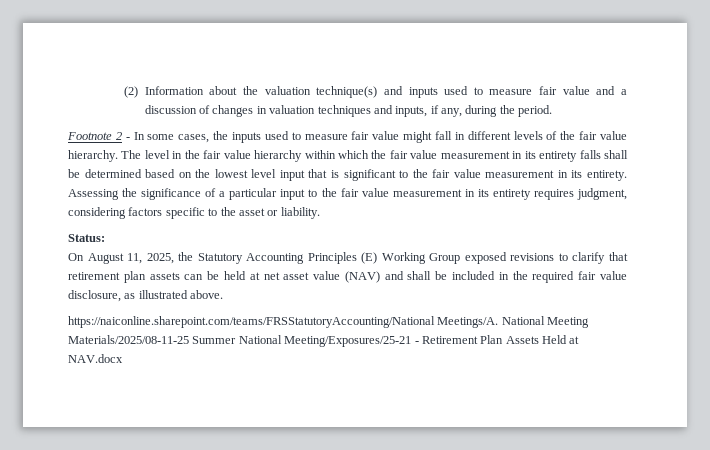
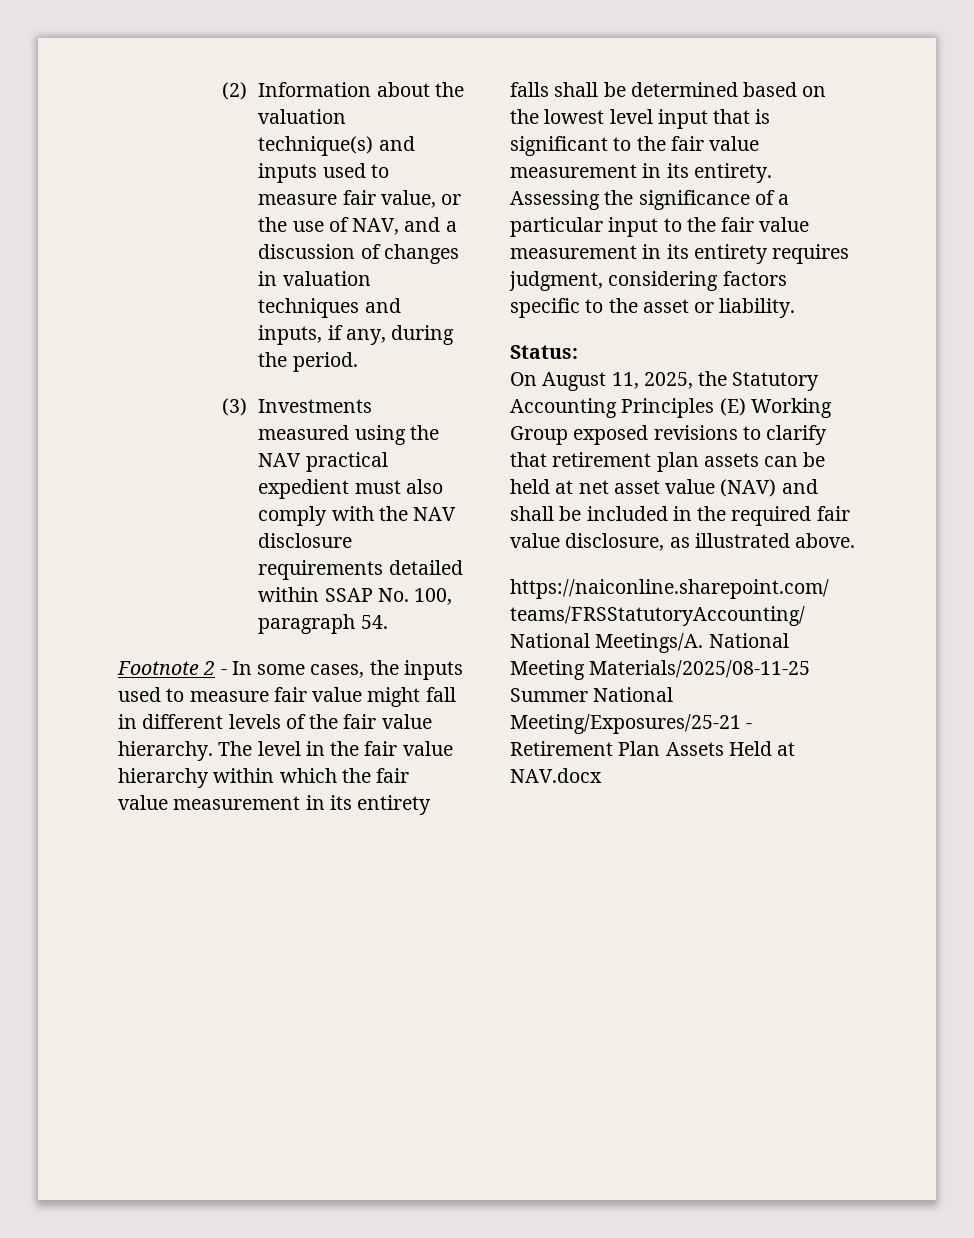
[562,86,590,95] value -> [380,190,462,208] [258,217,400,235] value, or the use of NAV,
(553, 111) none -> [221,398,373,416] [258,425,439,445] [258,452,388,472] [258,479,443,499] [258,506,457,526] [258,533,353,548] [258,560,463,580] [258,587,453,605] [258,614,388,634] // (3) Investments measured using the NAV practical expedient must also comply with the NAV disclosure requirements detailed within SSAP No. 100, paragraph 54.

